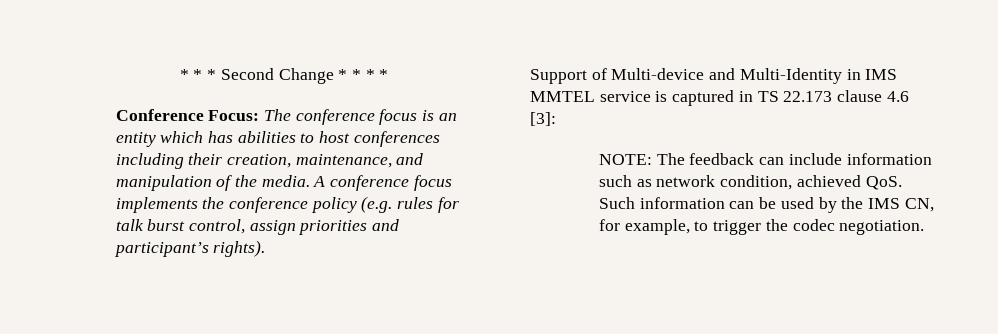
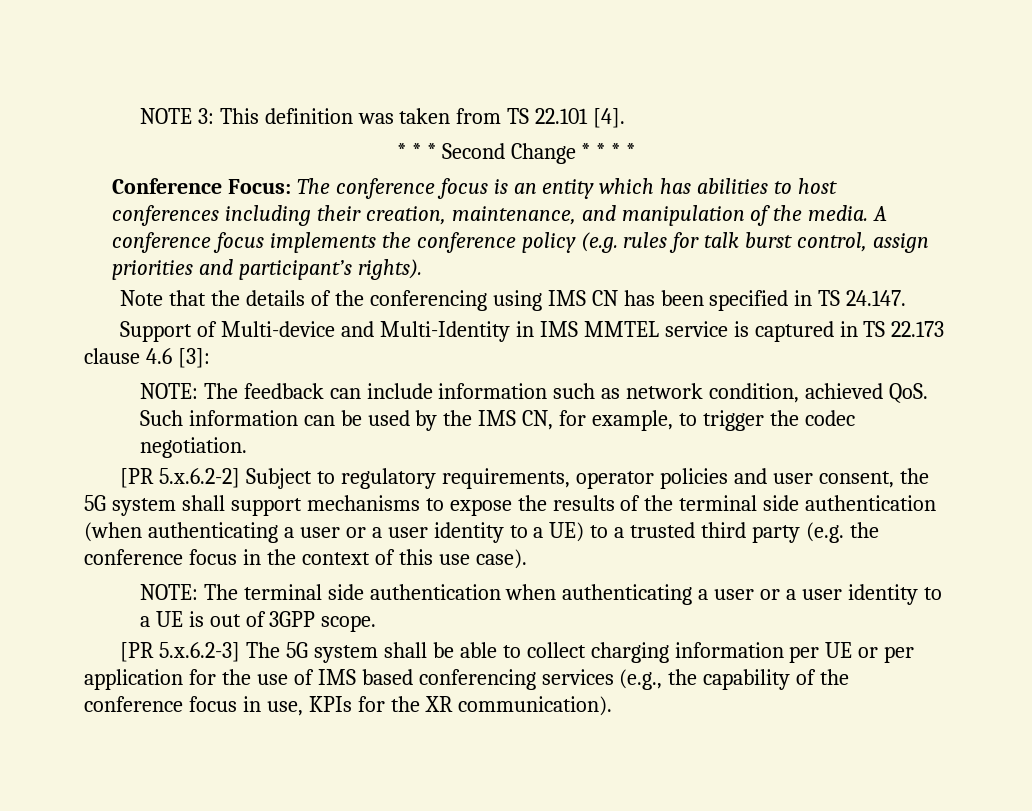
(179, 74) none -> [139,108,626,128] NOTE 3: This definition was taken from TS 22.101 [4]. //
(266, 248) none -> [120,290,907,311] // Note that the details of the conferencing using IMS CN has been specified in TS 24.147.
(925, 227) none -> [120,468,929,489] [84,495,937,516] [84,522,879,543] [84,549,527,569] [139,584,942,605] [139,611,377,632] [120,642,915,663] [84,669,850,690] [84,696,612,716] // [PR 5.x.6.2-2] Subject to regulatory requirements, operator policies and user consent, the 5G system shall support mechanisms to expose the results of the terminal side authentication (when authenticating a user or a user identity to a UE) to a trusted third party (e.g. the conference focus in the context of this use case). // NOTE: The terminal side authentication when authenticating a user or a user identity to a UE is out of 3GPP scope. // [PR 5.x.6.2-3] The 5G system shall be able to collect charging information per UE or per application for the use of IMS based conferencing services (e.g., the capability of the conference focus in use, KPIs for the XR communication).

